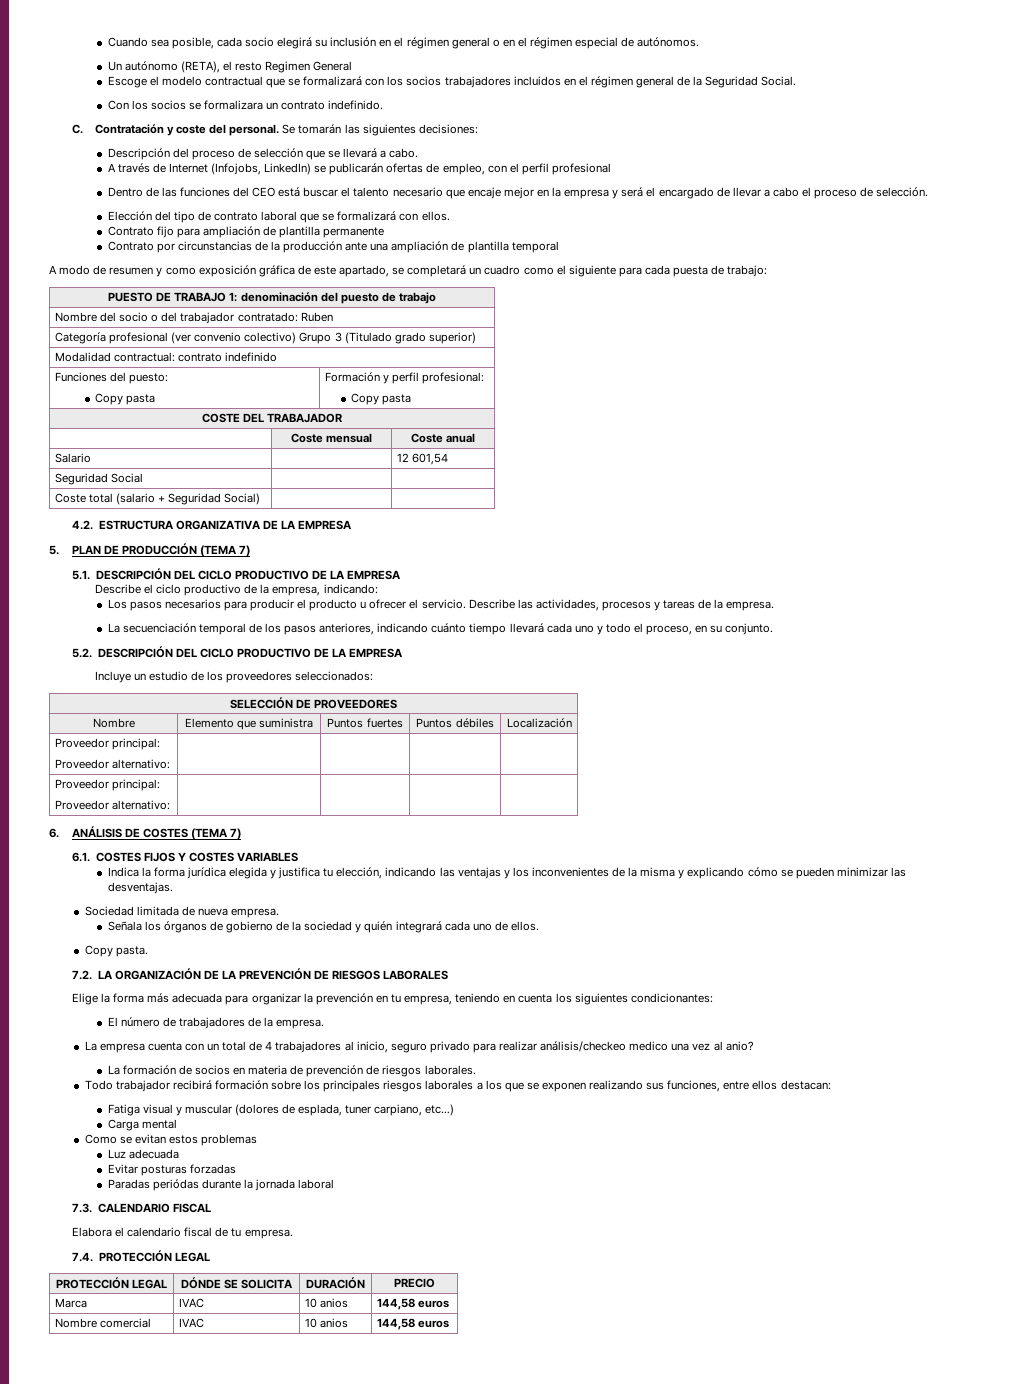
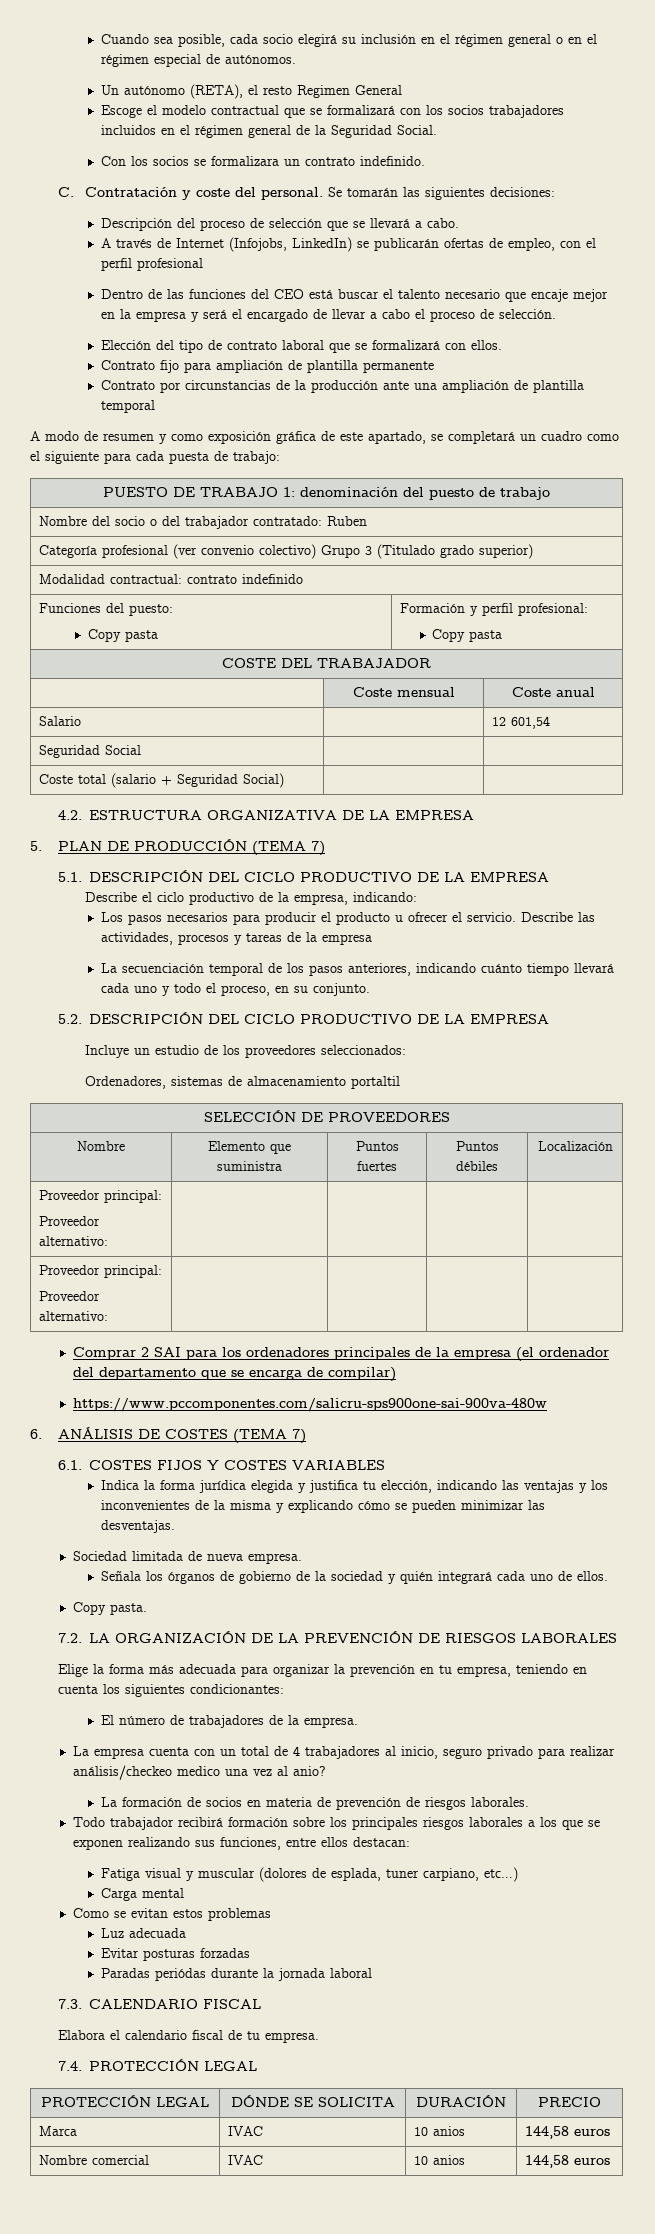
[726,601,775,611] empresa. -> [321,934,372,945] empresa
(374, 676) none -> [85,1076,401,1089] // Ordenadores, sistemas de almacenamiento portaltil
(170, 805) none -> [73,1347,610,1361] [73,1367,397,1382] [73,1398,548,1412] // Comprar 2 SAI para los ordenadores principales de la empresa (el ordenador del departamento que se encarga de compilar) // https://www.pccomponentes.com/salicru-sps900one-sai-900va-480w

